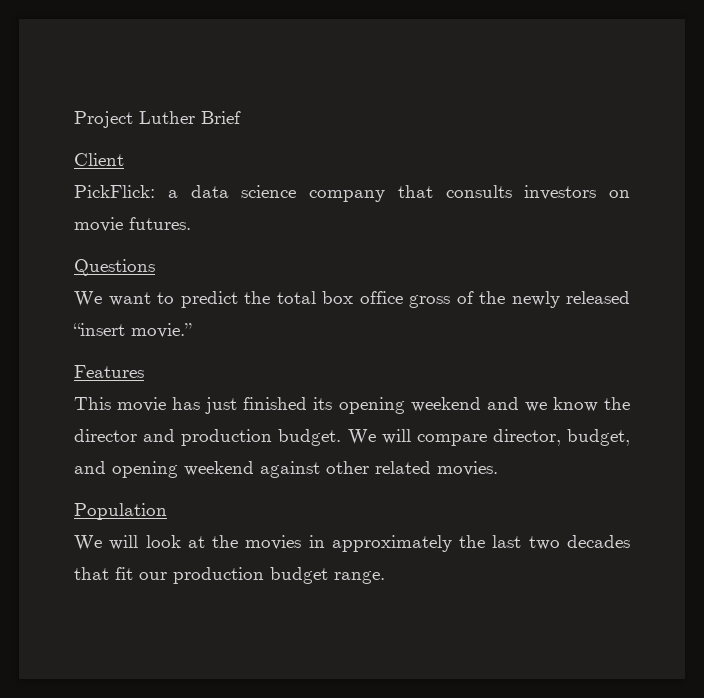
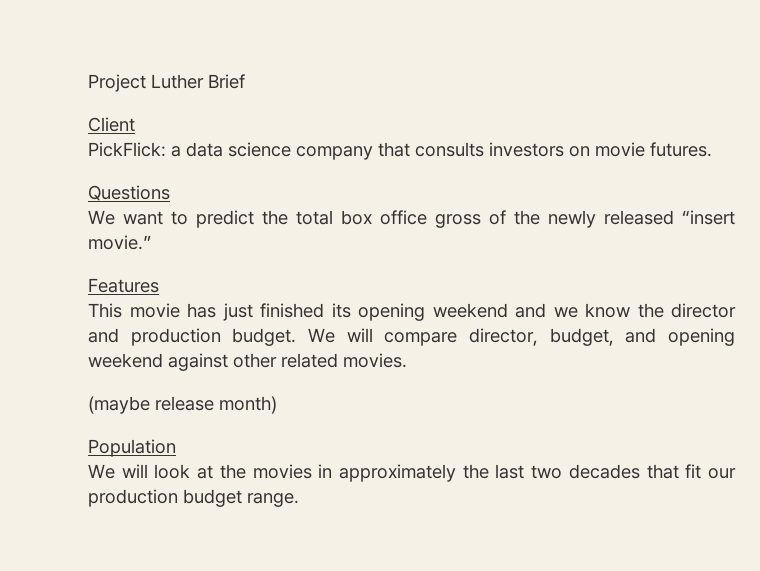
(498, 468) none -> [88,396,277,414] // (maybe release month)

